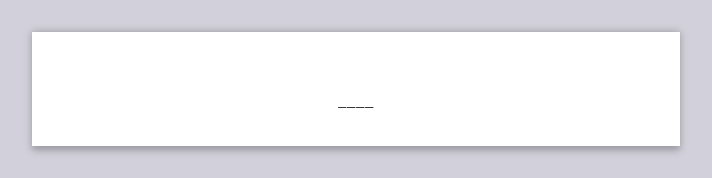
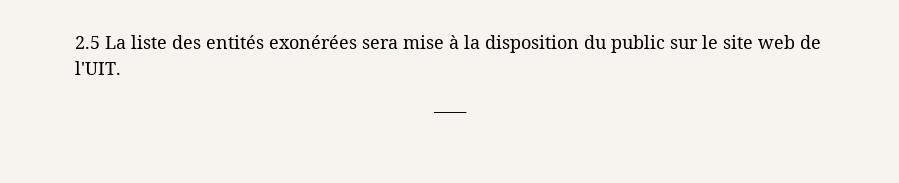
(338, 106) none -> [75,35,821,53] [75,61,121,75] 2.5 La liste des entités exonérées sera mise à la disposition du public sur le site web de l'UIT. //

